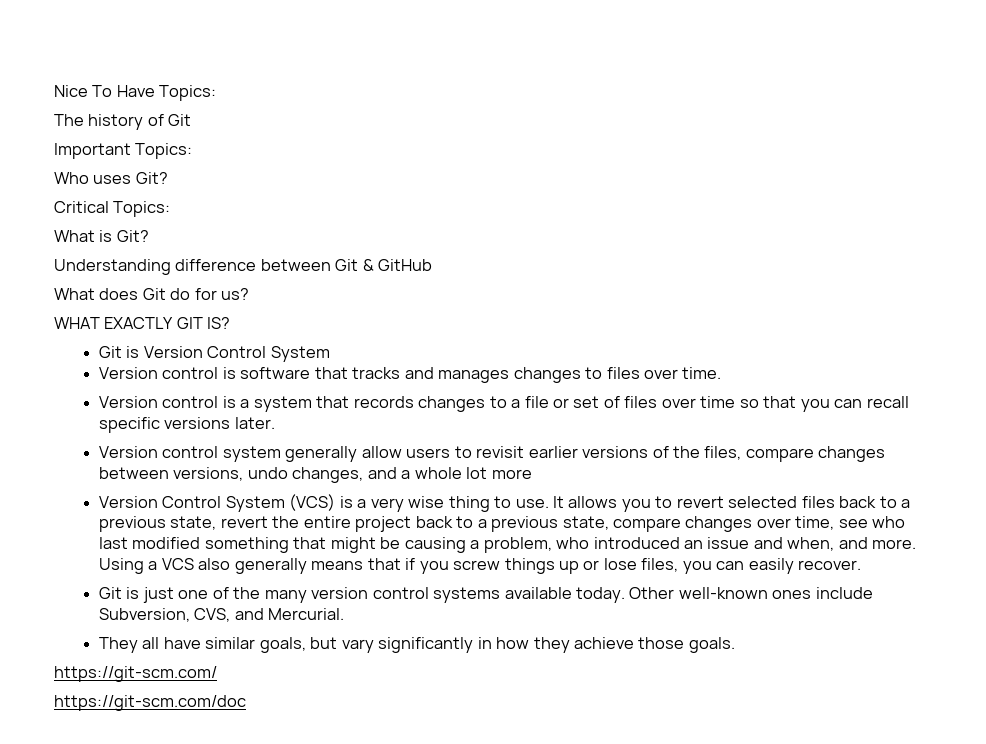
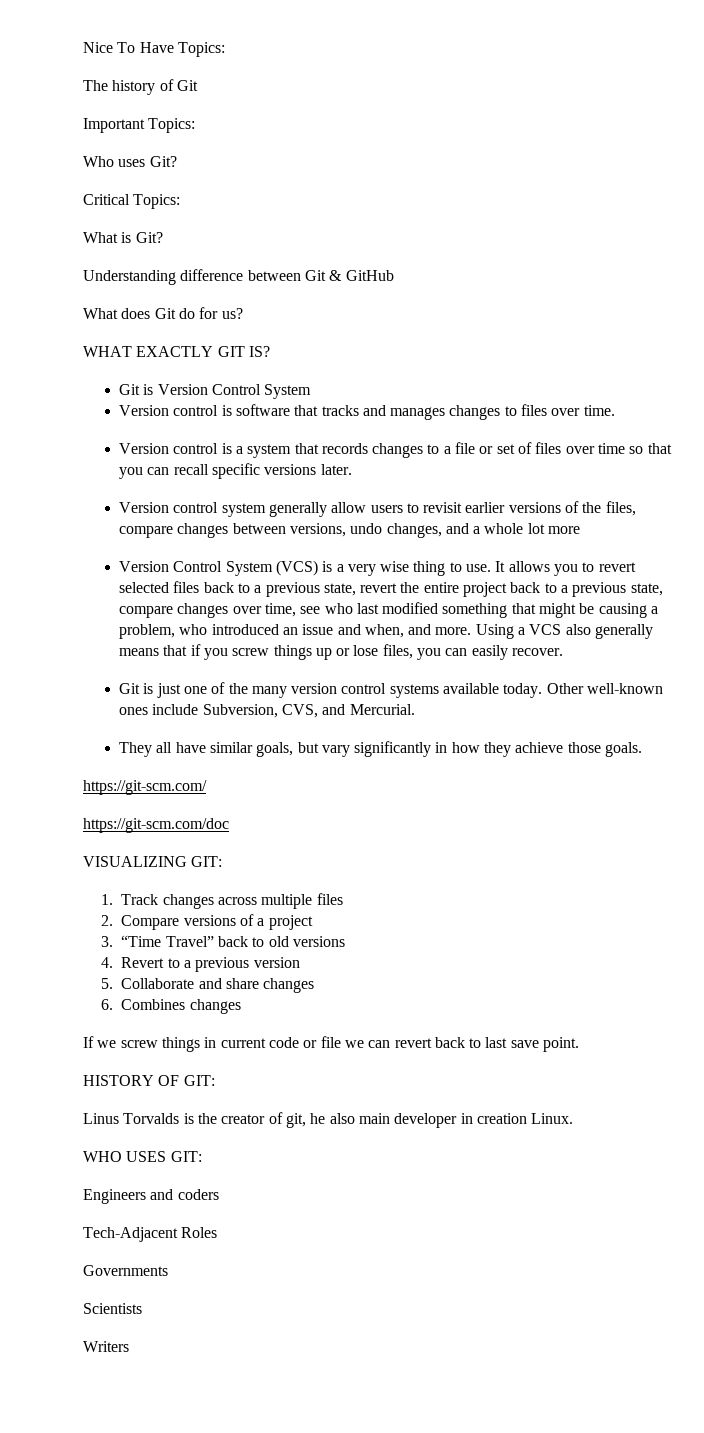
(246, 703) none -> [83,856,223,867] [101,893,343,909] [101,914,313,930] [101,935,345,947] [101,957,300,972] [101,978,315,993] [101,999,241,1014] [83,1036,580,1052] [83,1075,215,1086] [83,1112,574,1128] [83,1151,202,1162] [83,1189,219,1204] [83,1227,218,1242] [83,1265,168,1276] [83,1303,142,1314] [83,1341,129,1352] // VISUALIZING GIT: // 1. Track changes across multiple files // 2. Compare versions of a project // 3. “Time Travel” back to old versions // 4. Revert to a previous version // 5. Collaborate and share changes // 6. Combines changes // If we screw things in current code or file we can revert back to last save point. // HISTORY OF GIT: // Linus Torvalds is the creator of git, he also main developer in creation Linux. // WHO USES GIT: // Engineers and coders // Tech-Adjacent Roles // Governments // Scientists // Writers

